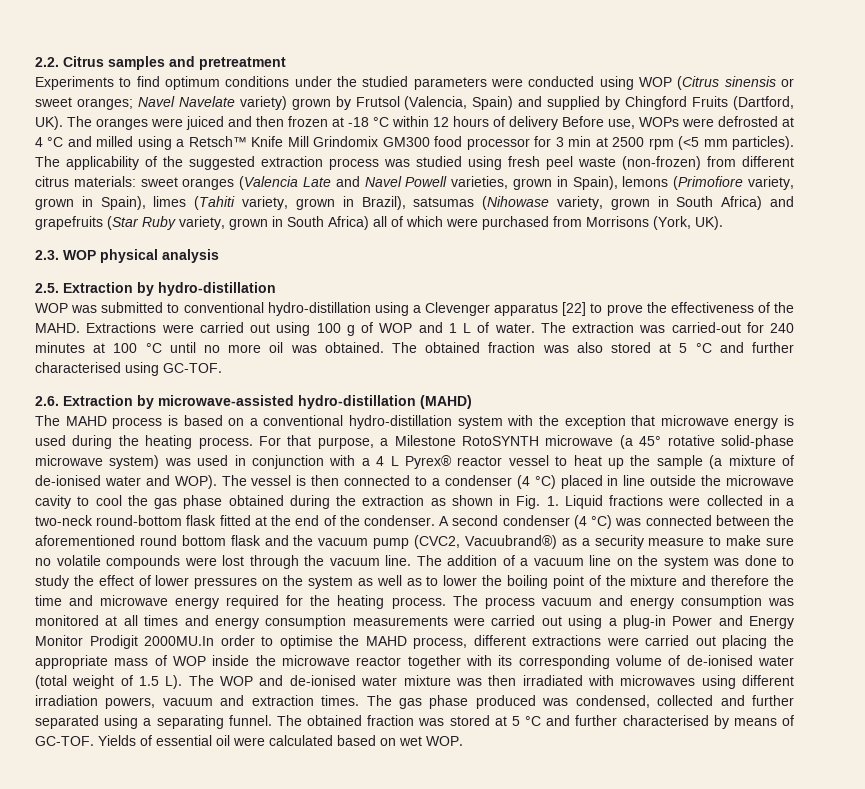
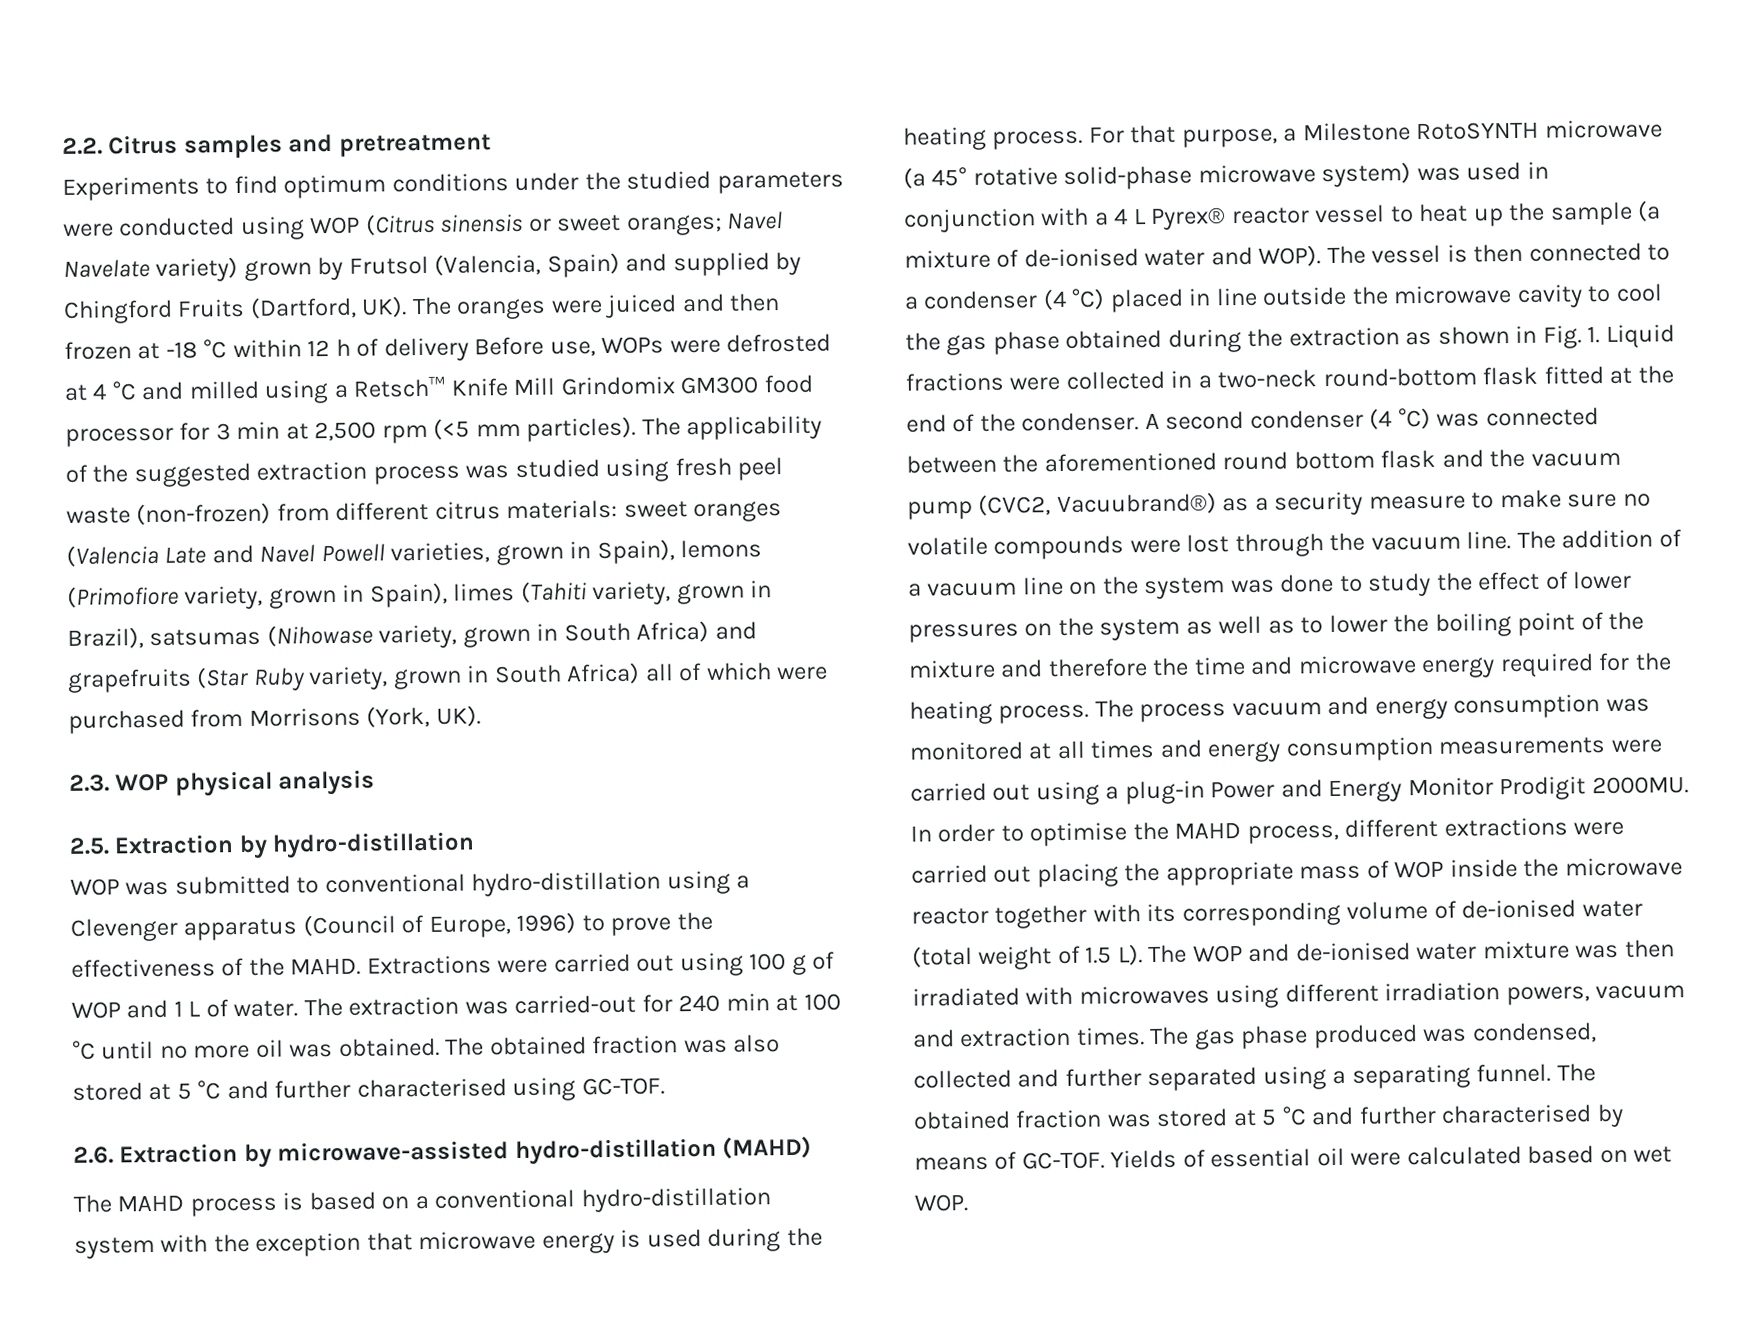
[453,116,489,127] hours -> [335,338,351,356] h
[612,137,645,147] 2500 -> [314,421,377,442] 2,500
[562,302,587,316] [22] -> [302,912,577,938] (Council of Europe, 1996)
[35,342,85,353] minutes -> [725,993,770,1011] min
[144,636,215,646] 2000MU.In -> [1591,776,1689,795] [910,825,932,842] 2000MU. In

